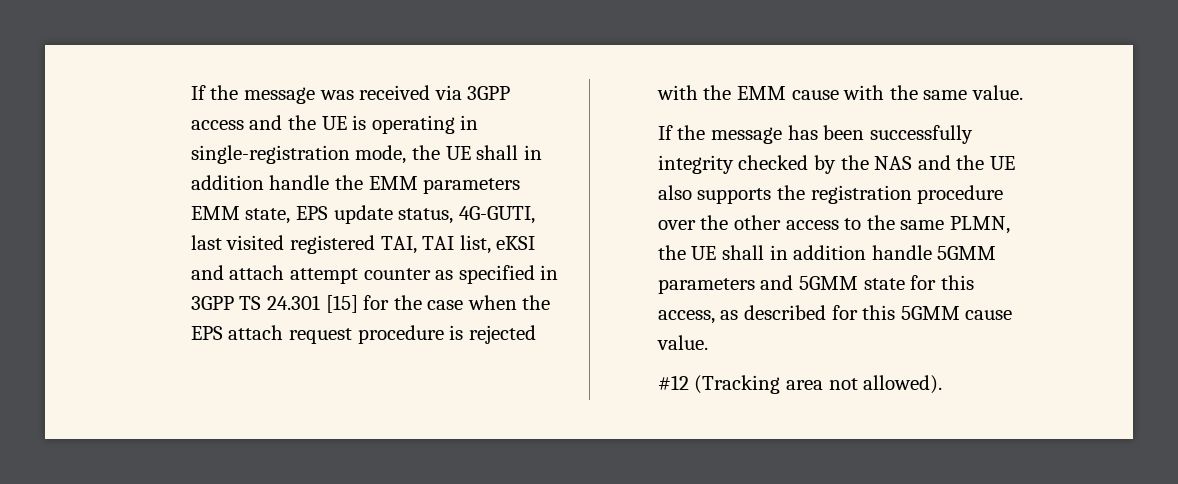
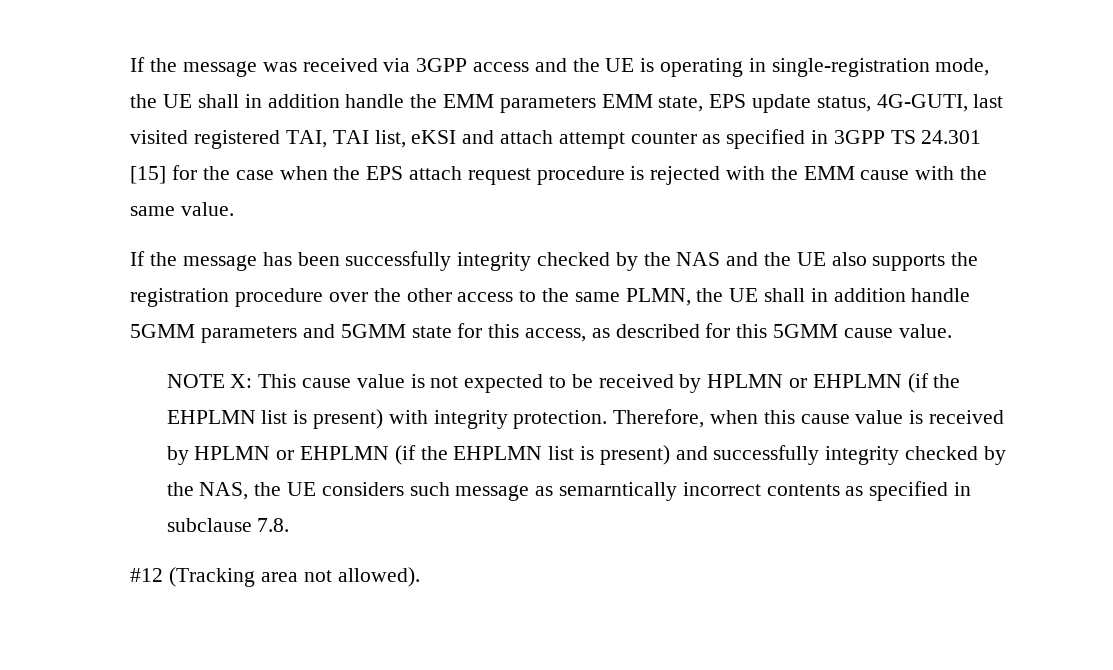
(708, 342) none -> [166,373,961,393] [166,409,1005,429] [166,445,1006,465] [166,481,972,501] [166,518,290,532] // NOTE X: This cause value is not expected to be received by HPLMN or EHPLMN (if the EHPLMN list is present) with integrity protection. Therefore, when this cause value is received by HPLMN or EHPLMN (if the EHPLMN list is present) and successfully integrity checked by the NAS, the UE considers such message as semarntically incorrect contents as specified in subclause 7.8.

